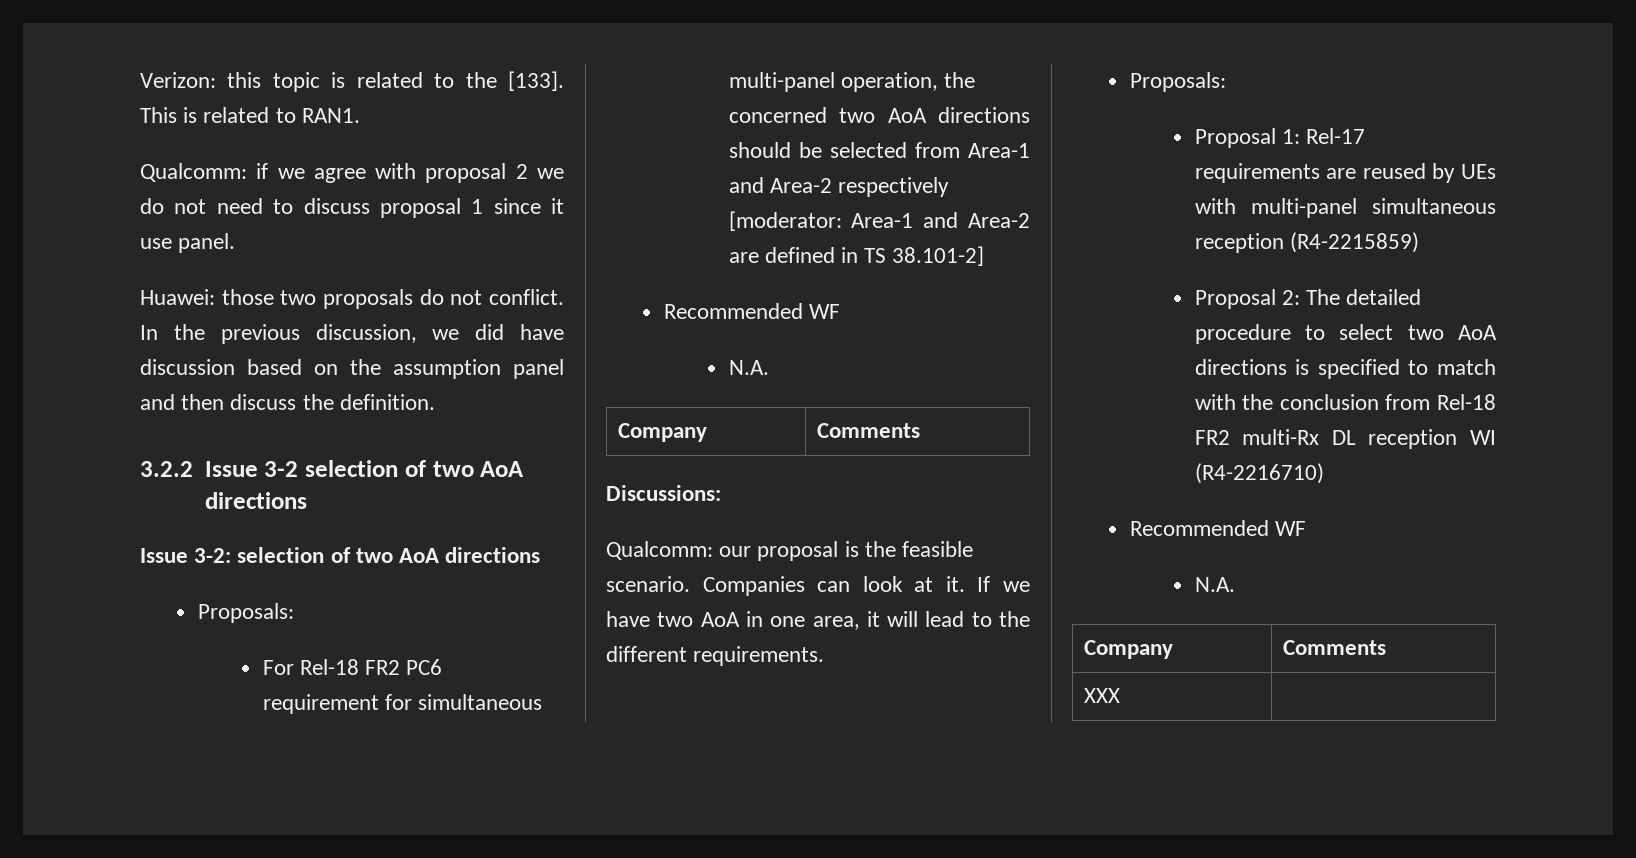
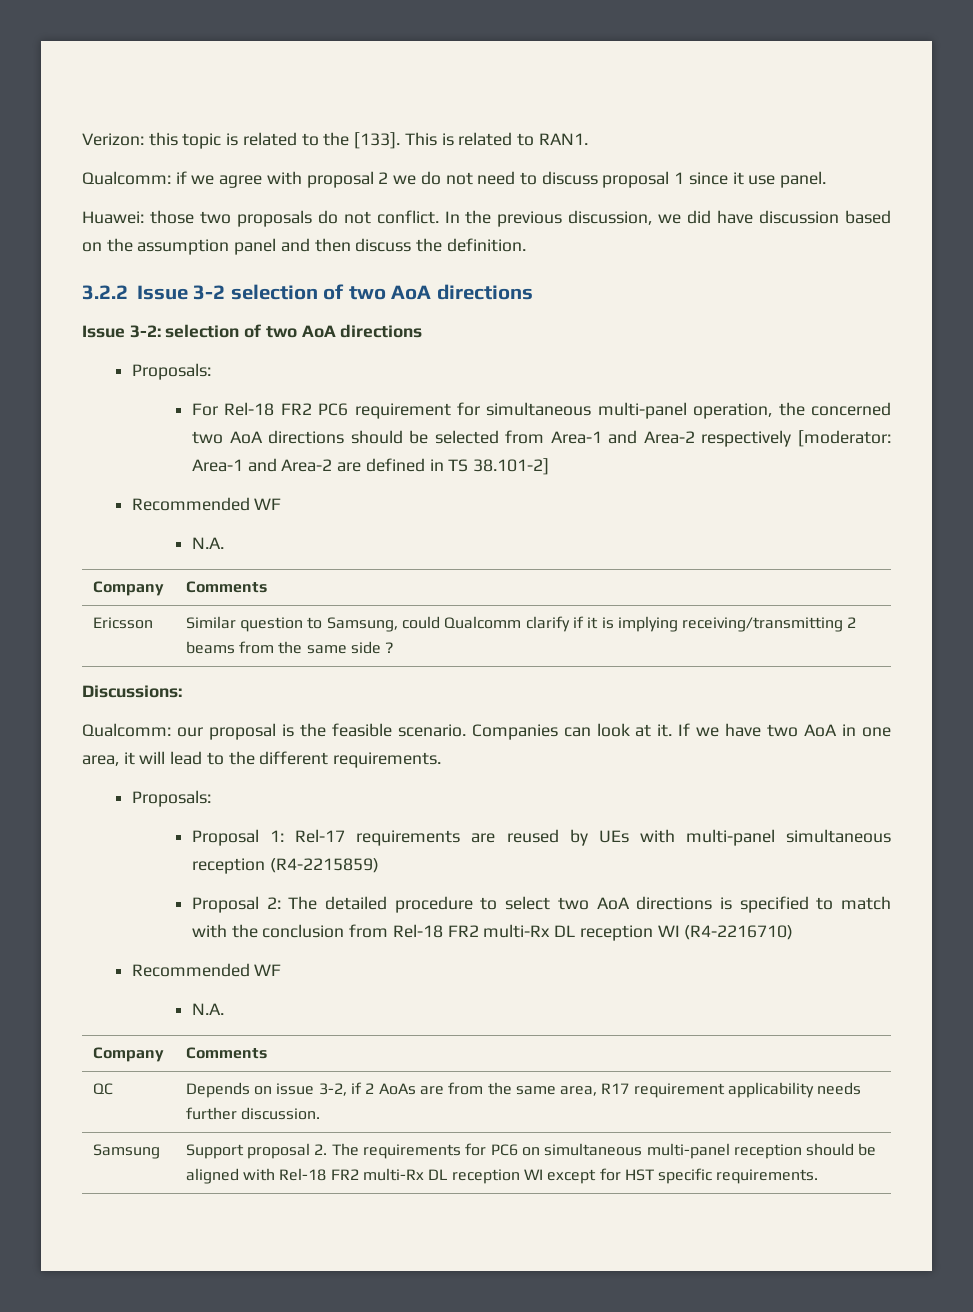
(921, 430) none -> [92,617,153,629] [185,616,857,632] [185,641,395,654] // Ericsson | Similar question to Samsung, could Qualcomm clarify if it is implying receiving/transmitting 2 beams from the same side ?
[1084,688,1121,703] XXX | -> [92,1083,113,1095] [185,1082,862,1098] [185,1107,320,1120] [92,1144,160,1159] [185,1143,877,1159] [185,1168,819,1184] QC | Depends on issue 3-2, if 2 AoAs are from the same area, R17 requirement applicability needs further discussion. // Samsung | Support proposal 2. The requirements for PC6 on simultaneous multi-panel reception should be aligned with Rel-18 FR2 multi-Rx DL reception WI except for HST specific requirements.

